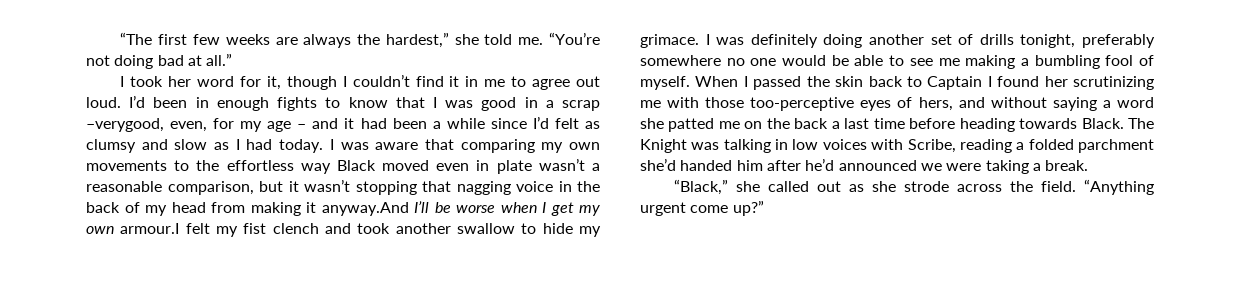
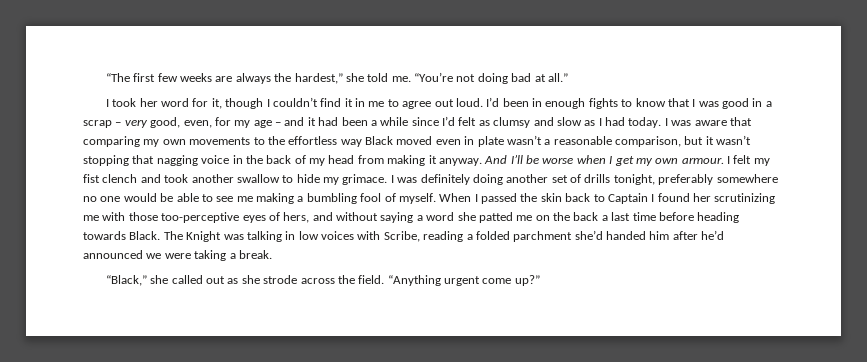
[86,118,164,132] –verygood, -> [115,117,181,128] – very good,
[321,202,409,216] anyway.And -> [438,155,508,166] anyway. And
[120,223,180,234] armour.I -> [681,156,730,164] armour. I

